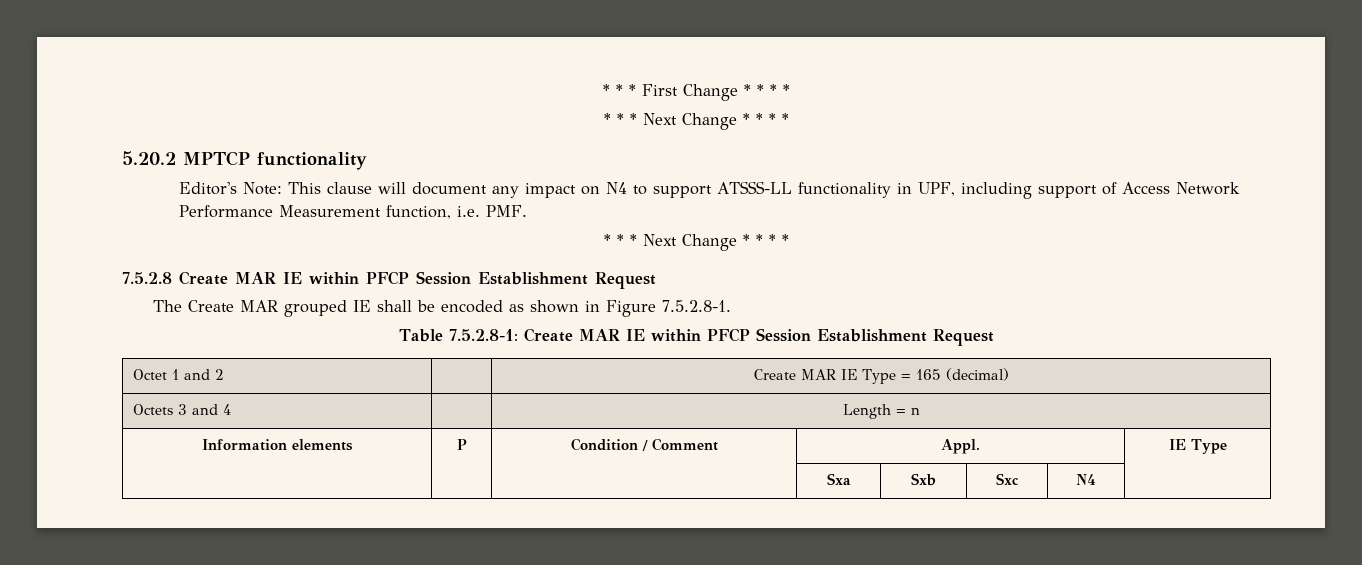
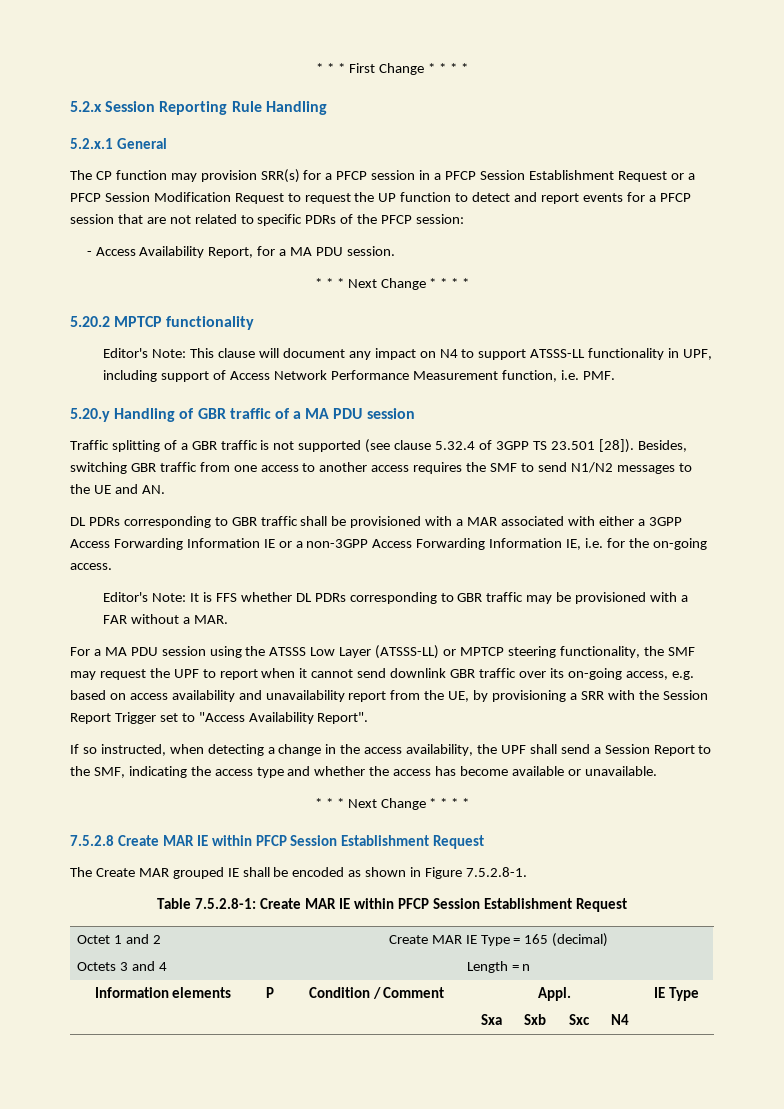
(790, 90) none -> [70,101,327,115] [70,138,167,149] [70,169,695,183] [70,192,691,204] [70,214,465,226] [86,246,395,258] // 5.2.x Session Reporting Rule Handling // 5.2.x.1 General // The CP function may provision SRR(s) for a PFCP session in a PFCP Session Establishment Request or a PFCP Session Modification Request to request the UP function to detect and report events for a PFCP session that are not related to specific PDRs of the PFCP session: // - Access Availability Report, for a MA PDU session.
(528, 211) none -> [70,408,415,422] [70,439,687,453] [70,462,692,474] [70,484,165,494] [70,516,682,528] [70,538,707,550] [70,563,112,570] [103,592,688,604] [103,614,229,624] [70,645,695,659] [70,668,694,680] [70,690,708,702] [70,712,369,724] [70,744,712,756] [70,766,657,778] // 5.20.y Handling of GBR traffic of a MA PDU session // Traffic splitting of a GBR traffic is not supported (see clause 5.32.4 of 3GPP TS 23.501 [28]). Besides, switching GBR traffic from one access to another access requires the SMF to send N1/N2 messages to the UE and AN. // DL PDRs corresponding to GBR traffic shall be provisioned with a MAR associated with either a 3GPP Access Forwarding Information IE or a non-3GPP Access Forwarding Information IE, i.e. for the on-going access. // Editor's Note: It is FFS whether DL PDRs corresponding to GBR traffic may be provisioned with a FAR without a MAR. // For a MA PDU session using the ATSSS Low Layer (ATSSS-LL) or MPTCP steering functionality, the SMF may request the UPF to report when it cannot send downlink GBR traffic over its on-going access, e.g. based on access availability and unavailability report from the UE, by provisioning a SRR with the Session Report Trigger set to "Access Availability Report". // If so instructed, when detecting a change in the access availability, the UPF shall send a Session Report to the SMF, indicating the access type and whether the access has become available or unavailable.

